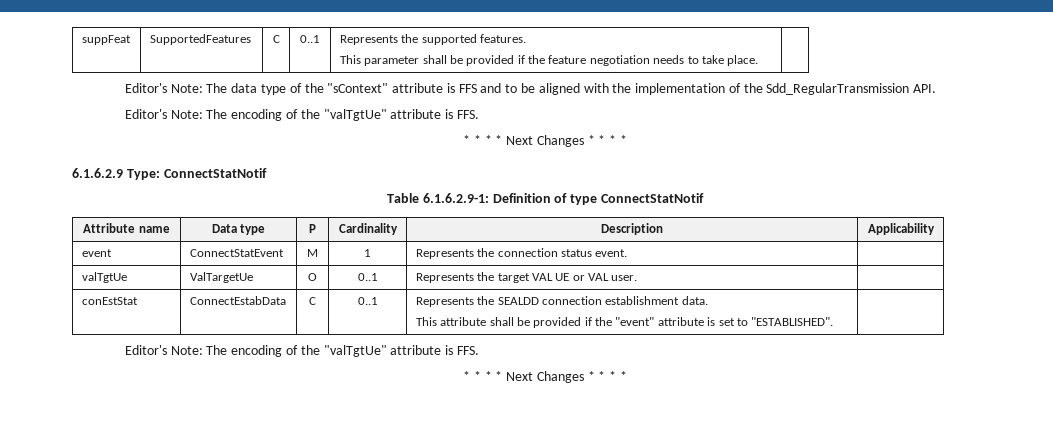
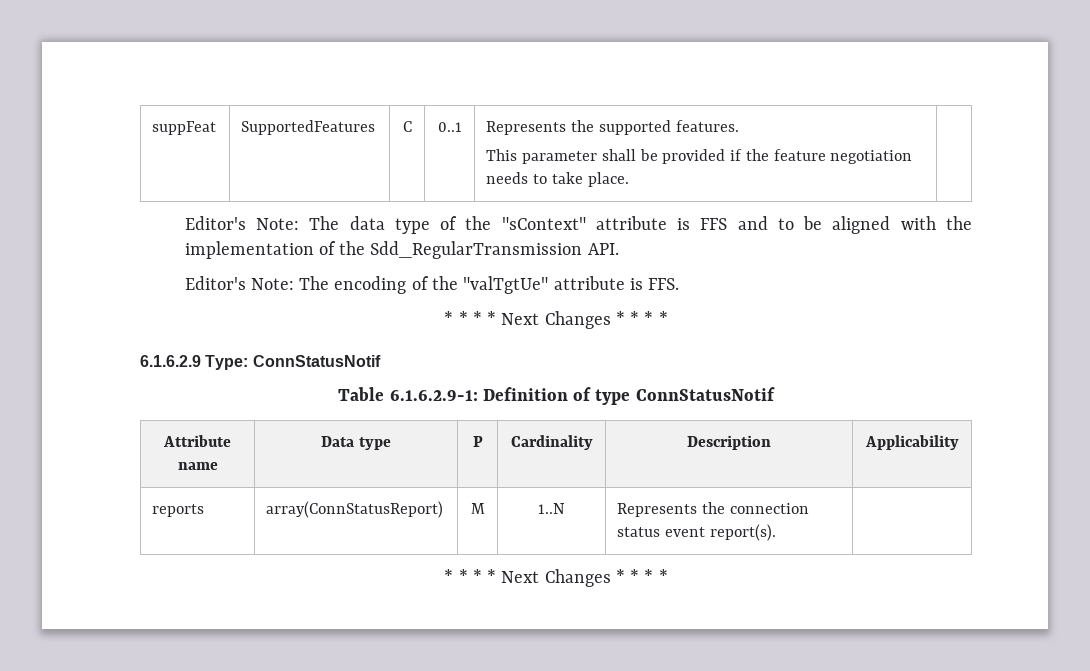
[163,168,267,178] ConnectStatNotif -> [252,355,381,367] ConnStatusNotif
[600,193,704,203] ConnectStatNotif -> [635,387,775,401] ConnStatusNotif
[81,249,112,257] [189,249,284,257] event | ConnectStatEvent -> [152,504,205,517] [266,501,444,518] reports | array(ConnStatusReport)
[364,249,371,257] 1 -> [538,503,565,514] 1..N
[595,249,628,257] [81,272,127,283] [189,272,253,283] [308,273,317,281] [357,273,378,281] [415,272,638,283] [81,297,138,305] [189,296,286,305] [309,297,316,305] [357,297,378,305] [415,296,708,307] [415,317,834,328] [124,345,479,357] event. | // valTgtUe | ValTargetUe | O | 0..1 | Represents the target VAL UE or VAL user. | // conEstStat | ConnectEstabData | C | 0..1 | Represents the SEALDD connection establishment data. // This attribute shall be provided if the "event" attribute is set to "ESTABLISHED". | // Editor's Note: The encoding of the "valTgtUe" attribute is FFS. -> [665,524,776,541] event report(s). |

